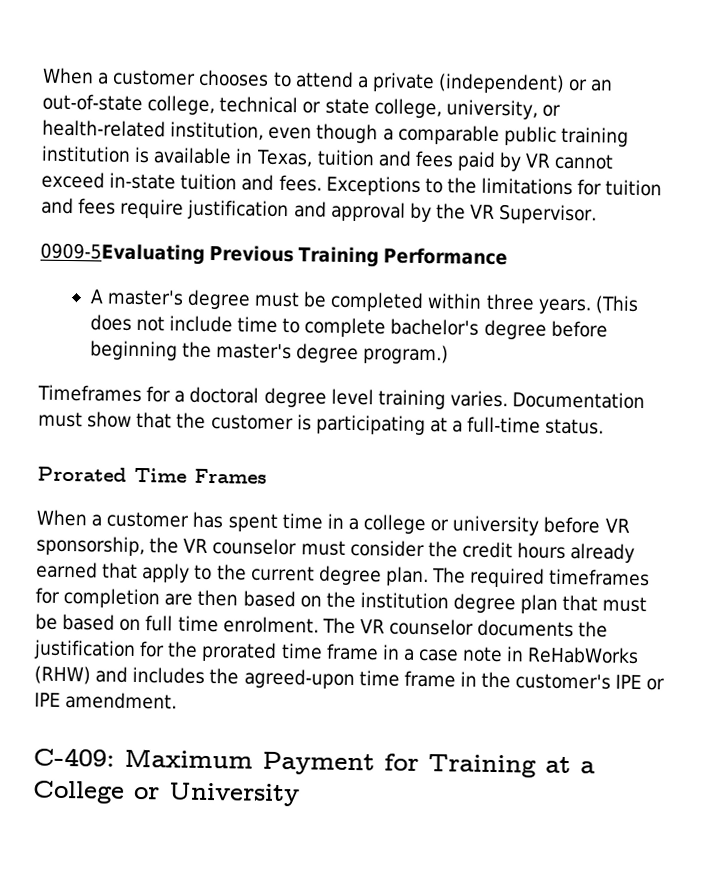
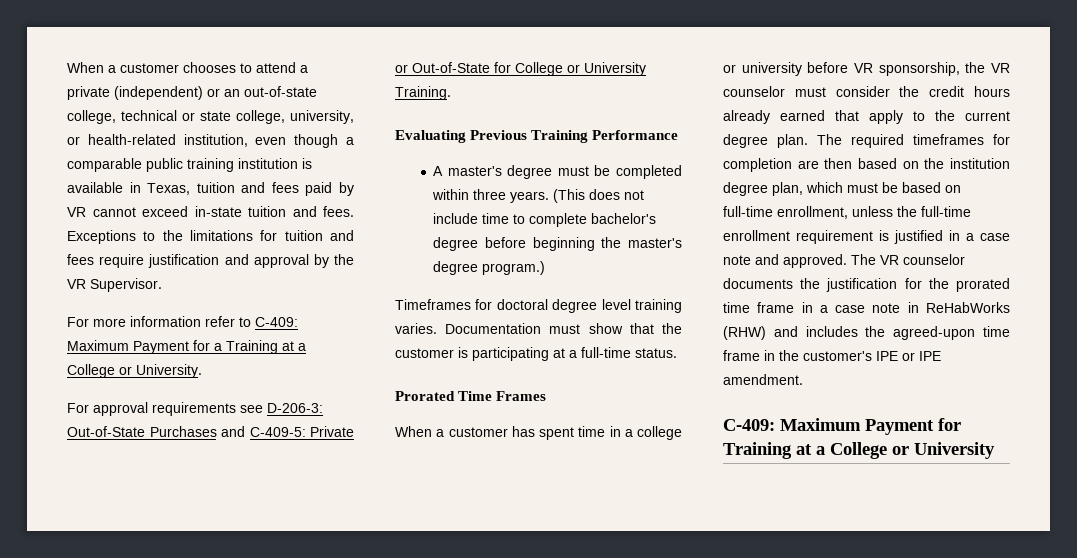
[40,242,205,265] 0909-5Evaluating -> [67,316,298,327] [67,340,306,354] [67,364,202,378] [67,402,323,416] [67,426,354,437] [395,62,646,76] [395,86,451,100] [395,130,466,143] For more information refer to C-409: Maximum Payment for a Training at a College or University. // For approval requirements see D-206-3: Out-of-State Purchases and C-409-5: Private or Out-of-State for College or University Training. // Evaluating
[174,390,186,403] a -> (493, 304) none
[520,594,599,614] plan that -> [772,182,843,196] plan, which
[145,615,319,634] full time enrolment. -> [723,206,971,219] [723,230,1010,244] [723,254,847,268] full-time enrollment, unless the full-time enrollment requirement is justified in a case note and approved.

